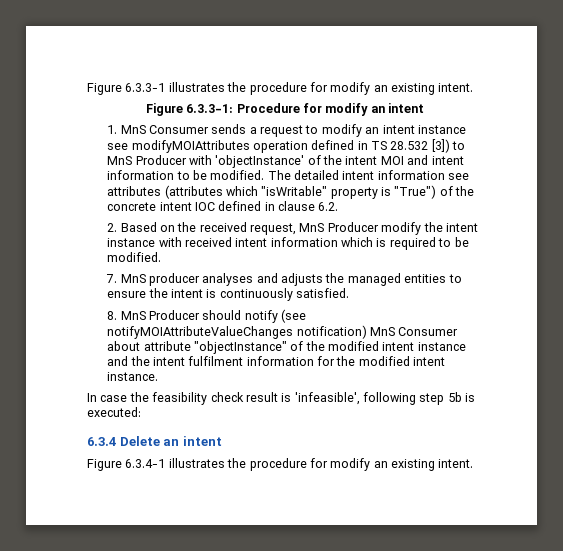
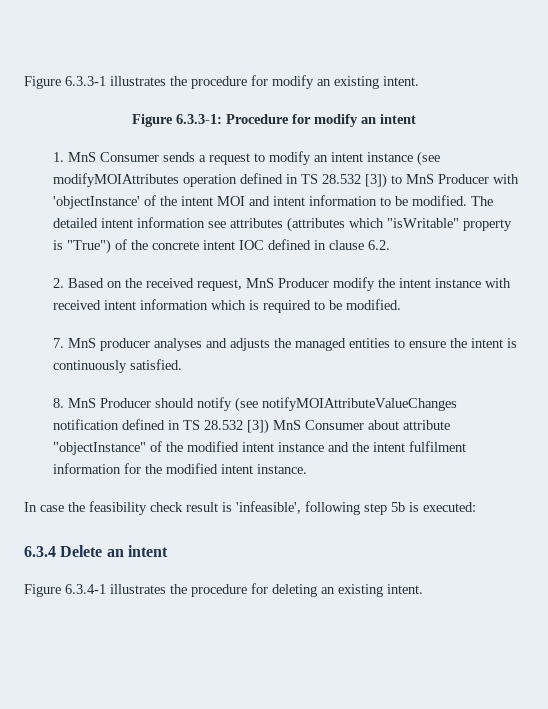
[107,143,129,150] see -> [416,151,440,166] (see
[296,325,367,339] notification) -> [52,419,269,434] notification defined in TS 28.532 [3])
[330,458,371,471] modify -> [272,584,317,597] deleting

